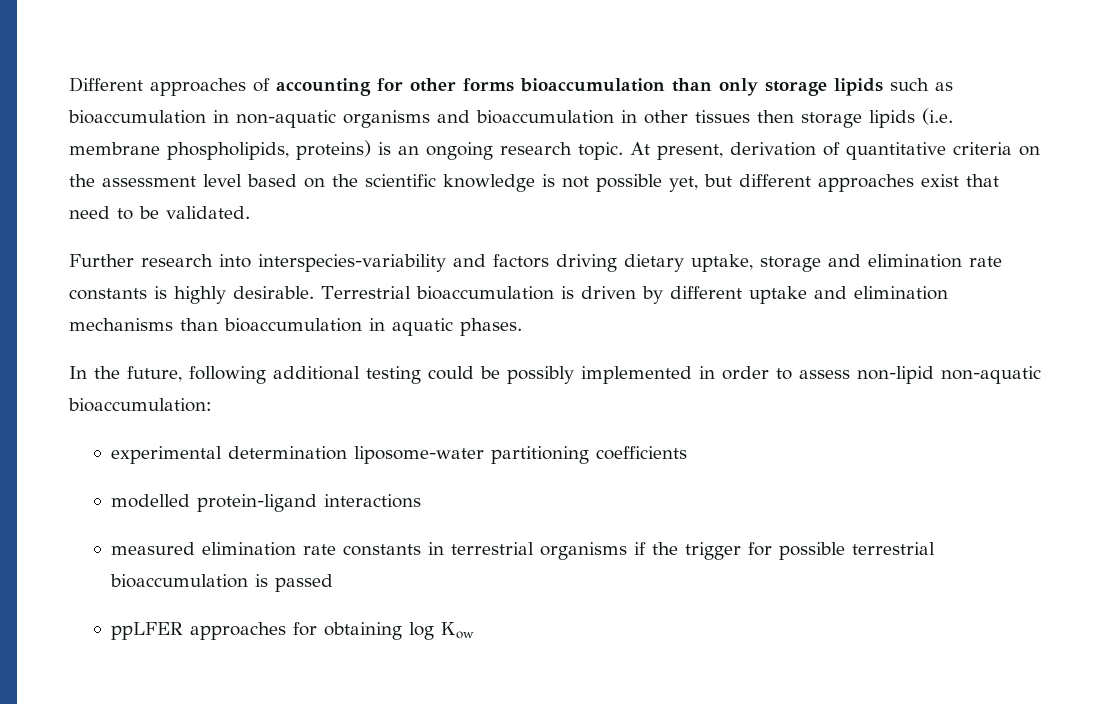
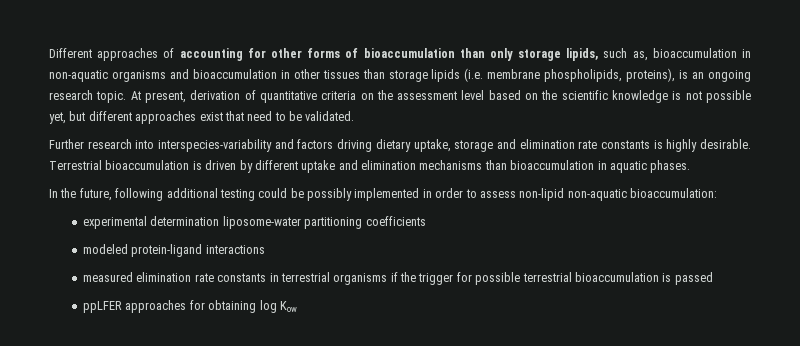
(514, 85) none -> [345,48,359,58] of
[834,78,953,96] lipids such as -> [566,48,648,61] lipids, such as,
[757,110,794,123] then -> [362,69,385,79] than
[296,140,371,160] proteins) -> [626,68,676,82] proteins),
[111,494,191,508] modelled -> [83,244,129,254] modeled

